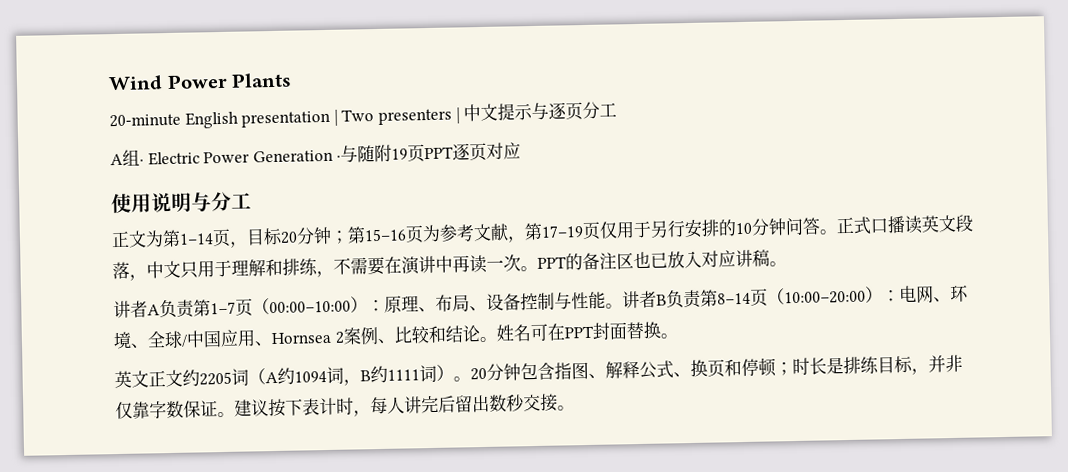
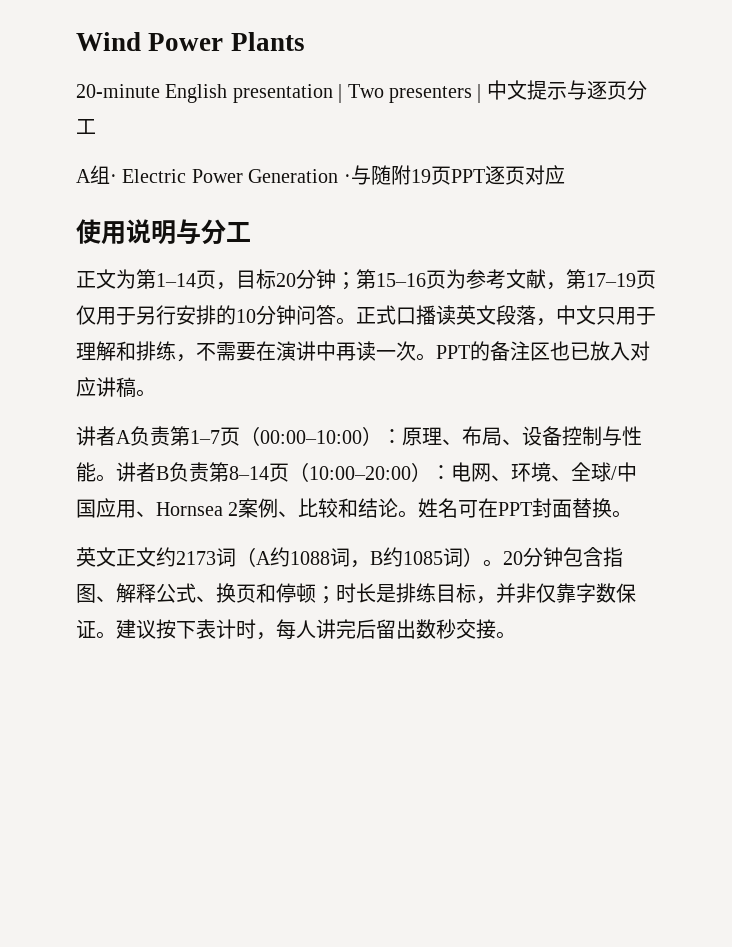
[199,371,232,386] 2205 -> [176,551,216,565] 2173
[294,371,327,383] 1094 -> [290,551,330,565] 1088
[387,369,420,381] 1111 -> [403,551,443,565] 1085

